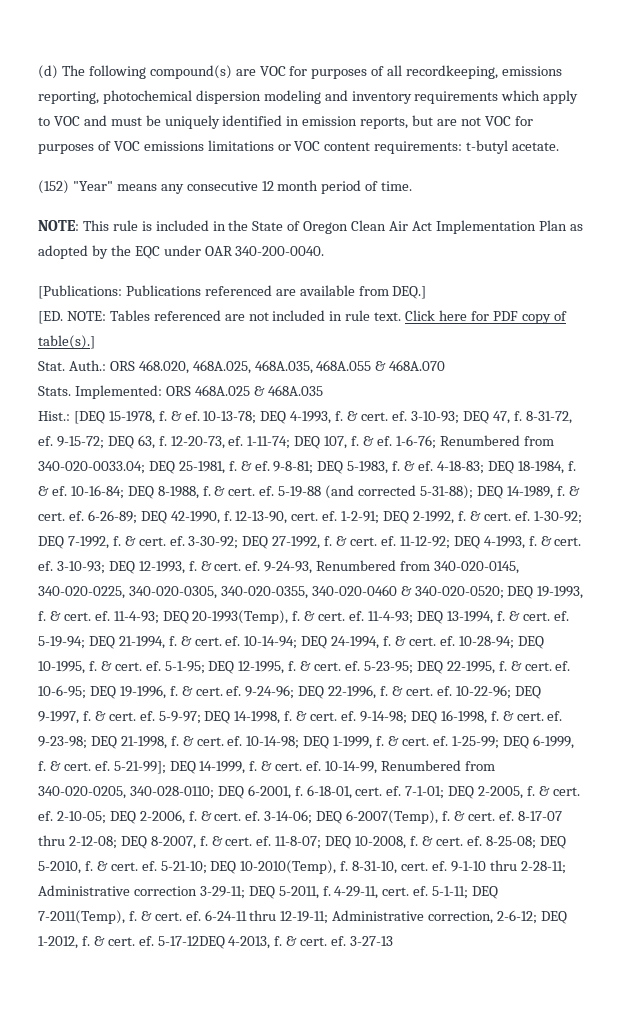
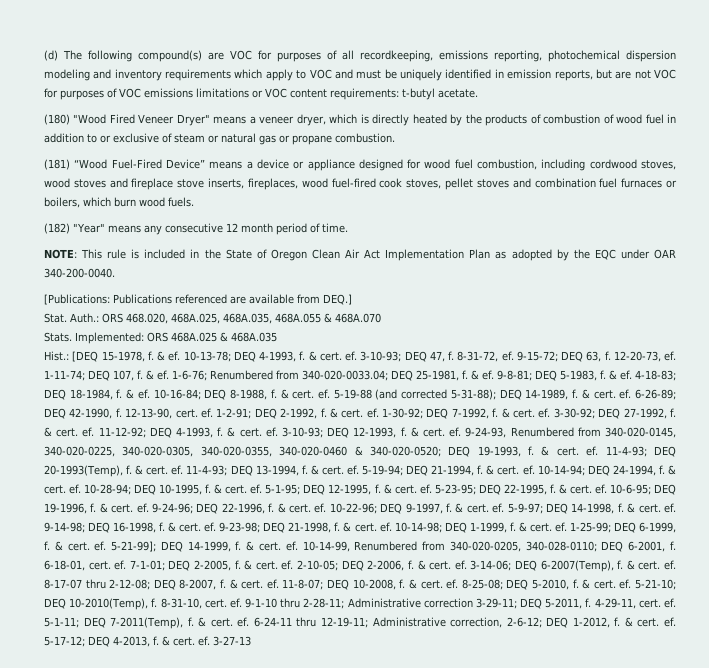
[38,180,69,194] (152) -> [44,114,677,126] [44,133,395,145] [44,159,676,171] [44,178,678,190] [44,197,194,208] [44,223,70,234] (180) "Wood Fired Veneer Dryer" means a veneer dryer, which is directly heated by the products of combustion of wood fuel in addition to or exclusive of steam or natural gas or propane combustion. // (181) “Wood Fuel-Fired Device” means a device or appliance designed for wood fuel combustion, including cordwood stoves, wood stoves and fireplace stove inserts, fireplaces, wood fuel-fired cook stoves, pellet stoves and combination fuel furnaces or boilers, which burn wood fuels. // (182)
[38,310,567,324] [38,335,95,349] // [ED. NOTE: Tables referenced are not included in rule text. Click here for PDF copy of table(s).] -> (352, 299) none
[157,936,225,949] 5-17-12DEQ -> [44,636,110,647] 5-17-12; DEQ

